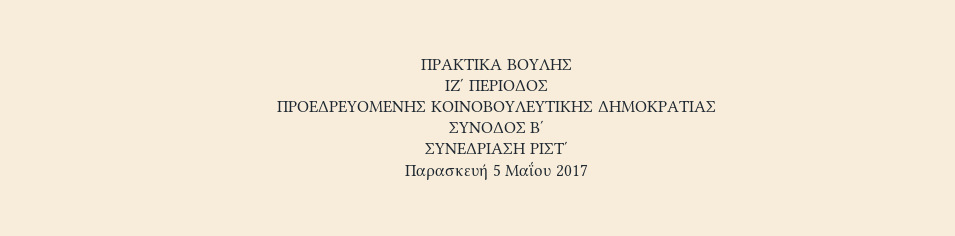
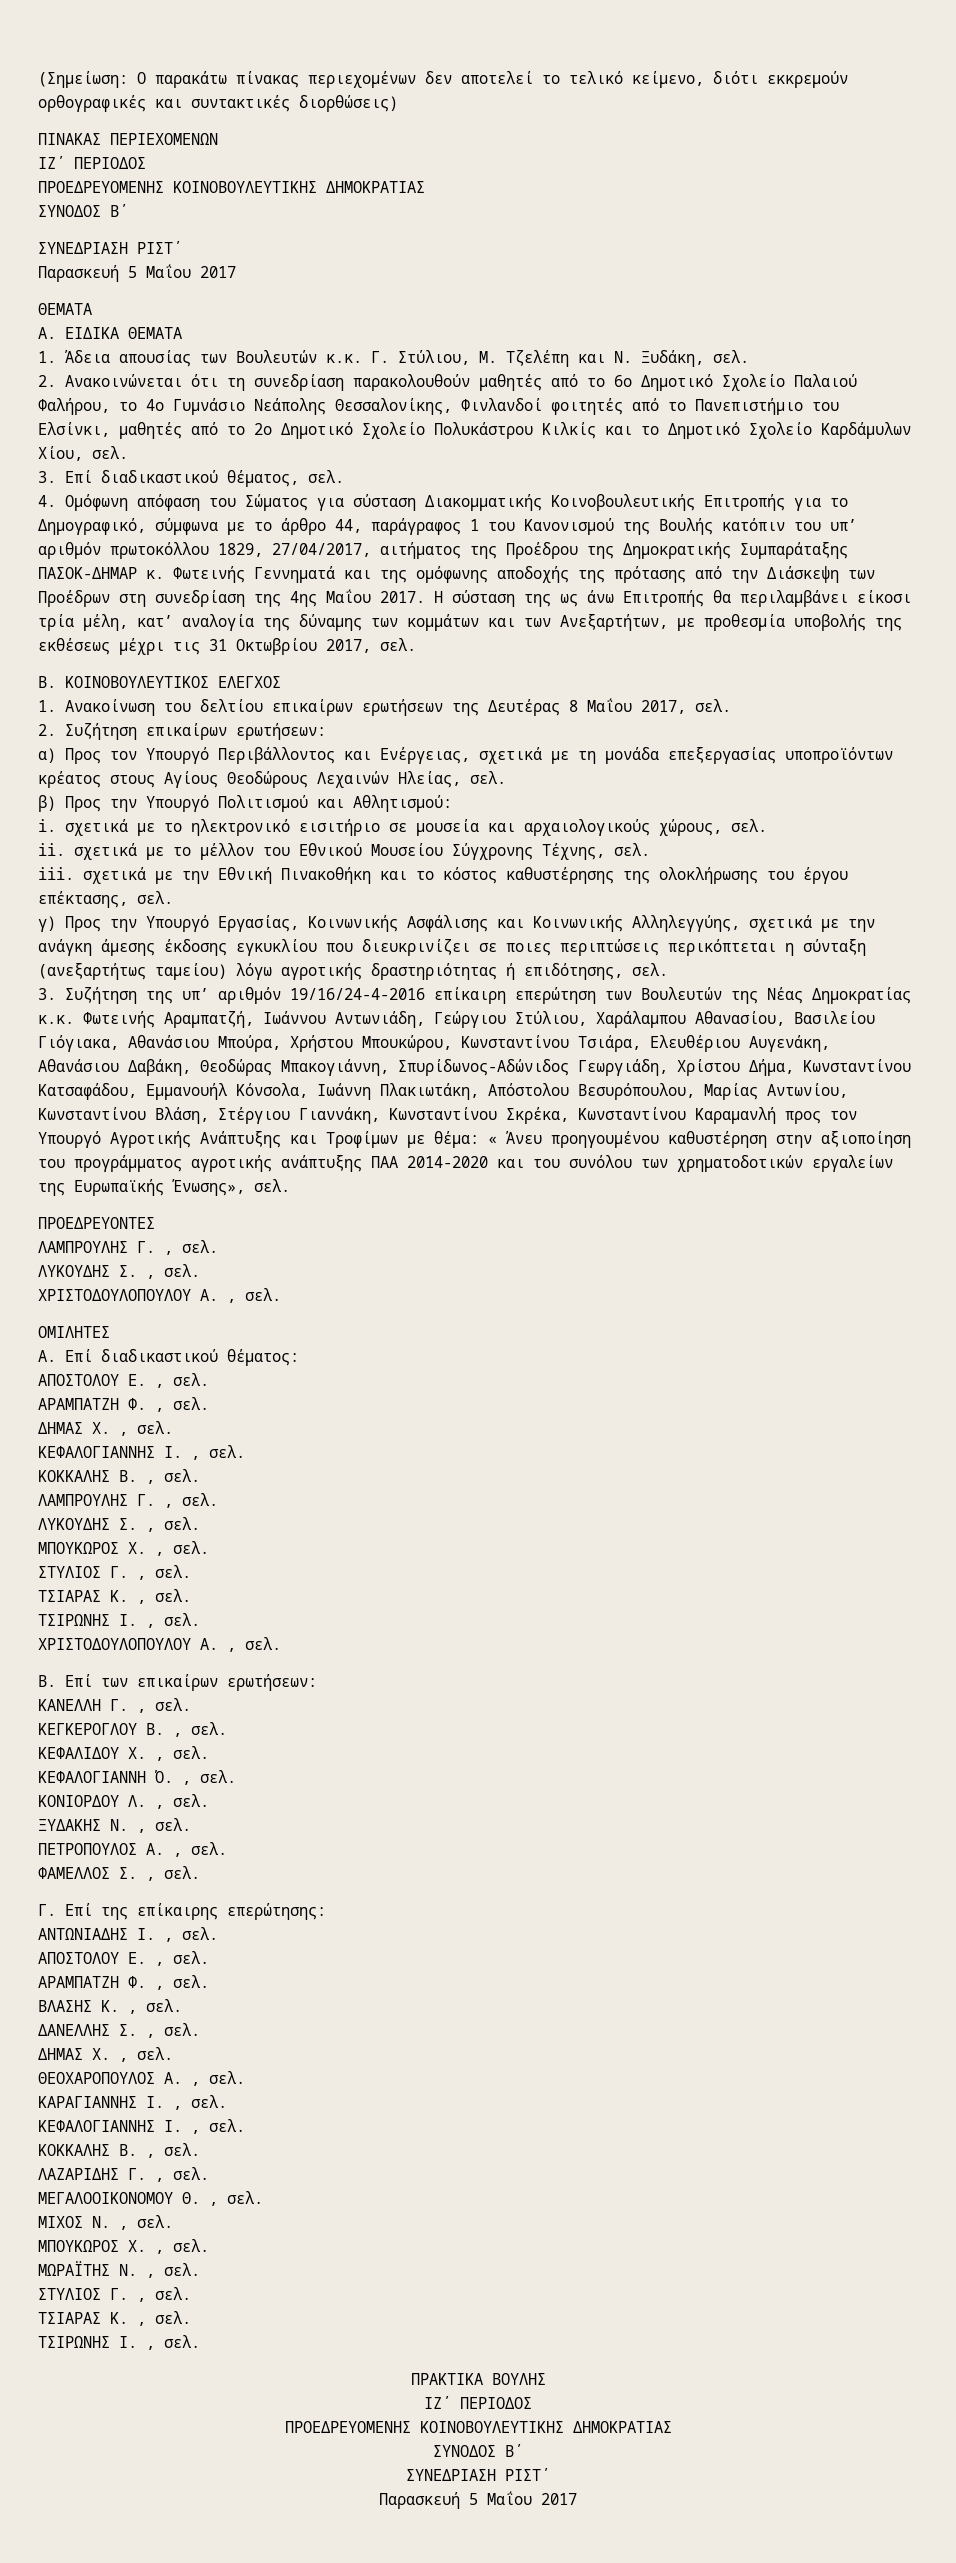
(421, 64) none -> [38,71,848,88] [38,95,398,112] [38,133,218,145] [38,156,146,169] [38,181,425,193] [38,204,128,217] [38,241,182,254] [38,264,236,282] [38,303,92,315] [38,327,182,339] [38,350,749,367] [38,374,857,391] [38,398,839,415] [38,422,911,439] [38,446,128,461] [38,470,344,487] [38,494,848,511] [38,518,857,535] [38,542,848,559] [38,566,875,583] [38,589,911,607] [38,614,902,631] [38,638,416,655] [38,676,281,688] [38,698,731,716] [38,723,326,740] [38,747,893,764] [38,771,506,788] [38,795,452,812] [38,819,767,836] [38,843,650,860] [38,867,848,884] [38,891,173,908] [38,915,875,932] [38,939,866,956] [38,963,668,980] [38,987,911,1004] [38,1011,875,1028] [38,1035,830,1052] [38,1059,911,1076] [38,1083,848,1100] [38,1107,857,1124] [38,1131,911,1148] [38,1155,893,1172] [38,1179,290,1196] [38,1217,155,1229] [38,1240,218,1255] [38,1264,200,1279] [38,1288,281,1303] [38,1326,110,1338] [38,1349,299,1366] [38,1373,209,1388] [38,1397,209,1412] [38,1421,173,1436] [38,1445,245,1460] [38,1469,200,1484] [38,1493,218,1508] [38,1517,200,1532] [38,1541,209,1556] [38,1565,191,1580] [38,1589,191,1604] [38,1613,200,1628] [38,1637,281,1652] [38,1674,317,1691] [38,1698,191,1713] [38,1722,227,1737] [38,1746,209,1761] [38,1770,236,1785] [38,1794,209,1809] [38,1818,191,1833] [38,1842,227,1857] [38,1866,200,1881] [38,1903,326,1920] [38,1927,218,1942] [38,1951,209,1966] [38,1975,209,1990] [38,1999,182,2014] [38,2023,200,2038] [38,2047,173,2062] [38,2071,245,2086] [38,2095,227,2110] [38,2119,245,2134] [38,2143,200,2158] [38,2167,209,2182] [38,2191,263,2206] [38,2215,173,2230] [38,2239,209,2254] [38,2261,200,2278] [38,2287,191,2302] [38,2311,191,2326] [38,2335,200,2350] (Σημείωση: Ο παρακάτω πίνακας περιεχομένων δεν αποτελεί το τελικό κείμενο, διότι εκκρεμούν ορθογραφικές και συντακτικές διορθώσεις) // ΠΙΝΑΚΑΣ ΠΕΡΙΕΧΟΜΕΝΩΝ // ΙΖ΄ ΠΕΡΙΟΔΟΣ // ΠΡΟΕΔΡΕΥΟΜΕΝΗΣ ΚΟΙΝΟΒΟΥΛΕΥΤΙΚΗΣ ΔΗΜΟΚΡΑΤΙΑΣ // ΣΥΝΟΔΟΣ Β΄ // ΣΥΝΕΔΡΙΑΣΗ ΡΙΣΤ΄ // Παρασκευή 5 Μαΐου 2017 // ΘΕΜΑΤΑ // Α. ΕΙΔΙΚΑ ΘΕΜΑΤΑ // 1. Άδεια απουσίας των Βουλευτών κ.κ. Γ. Στύλιου, Μ. Τζελέπη και Ν. Ξυδάκη, σελ. // 2. Ανακοινώνεται ότι τη συνεδρίαση παρακολουθούν μαθητές από το 6ο Δημοτικό Σχολείο Παλαιού Φαλήρου, το 4ο Γυμνάσιο Νεάπολης Θεσσαλονίκης, Φινλανδοί φοιτητές από το Πανεπιστήμιο του Ελσίνκι, μαθητές από το 2ο Δημοτικό Σχολείο Πολυκάστρου Κιλκίς και το Δημοτικό Σχολείο Καρδάμυλων Χίου, σελ. // 3. Επί διαδικαστικού θέματος, σελ. // 4. Ομόφωνη απόφαση του Σώματος για σύσταση Διακομματικής Κοινοβουλευτικής Επιτροπής για το Δημογραφικό, σύμφωνα με το άρθρο 44, παράγραφος 1 του Κανονισμού της Βουλής κατόπιν του υπ’ αριθμόν πρωτοκόλλου 1829, 27/04/2017, αιτήματος της Προέδρου της Δημοκρατικής Συμπαράταξης ΠΑΣΟΚ-ΔΗΜΑΡ κ. Φωτεινής Γεννηματά και της ομόφωνης αποδοχής της πρότασης από την Διάσκεψη των Προέδρων στη συνεδρίαση της 4ης Μαΐου 2017. Η σύσταση της ως άνω Επιτροπής θα περιλαμβάνει είκοσι τρία μέλη, κατ’ αναλογία της δύναμης των κομμάτων και των Ανεξαρτήτων, με προθεσμία υποβολής της εκθέσεως μέχρι τις 31 Οκτωβρίου 2017, σελ. // Β. ΚΟΙΝΟΒΟΥΛΕΥΤΙΚΟΣ ΕΛΕΓΧΟΣ // 1. Ανακοίνωση του δελτίου επικαίρων ερωτήσεων της Δευτέρας 8 Μαΐου 2017, σελ. // 2. Συζήτηση επικαίρων ερωτήσεων: // α) Προς τον Υπουργό Περιβάλλοντος και Ενέργειας, σχετικά με τη μονάδα επεξεργασίας υποπροϊόντων κρέατος στους Αγίους Θεοδώρους Λεχαινών Ηλείας, σελ. // β) Προς την Υπουργό Πολιτισμού και Αθλητισμού: // i. σχετικά με το ηλεκτρονικό εισιτήριο σε μουσεία και αρχαιολογικούς χώρους, σελ. // ii. σχετικά με το μέλλον του Εθνικού Μουσείου Σύγχρονης Τέχνης, σελ. // iii. σχετικά με την Εθνική Πινακοθήκη και το κόστος καθυστέρησης της ολοκλήρωσης του έργου επέκτασης, σελ. // γ) Προς την Υπουργό Εργασίας, Κοινωνικής Ασφάλισης και Κοινωνικής Αλληλεγγύης, σχετικά με την ανάγκη άμεσης έκδοσης εγκυκλίου που διευκρινίζει σε ποιες περιπτώσεις περικόπτεται η σύνταξη (ανεξαρτήτως ταμείου) λόγω αγροτικής δραστηριότητας ή επιδότησης, σελ. // 3. Συζήτηση της υπ’ αριθμόν 19/16/24-4-2016 επίκαιρη επερώτηση των Βουλευτών της Νέας Δημοκρατίας κ.κ. Φωτεινής Αραμπατζή, Ιωάννου Αντωνιάδη, Γεώργιου Στύλιου, Χαράλαμπου Αθανασίου, Βασιλείου Γιόγιακα, Αθανάσιου Μπούρα, Χρήστου Μπουκώρου, Κωνσταντίνου Τσιάρα, Ελευθέριου Αυγενάκη, Αθανάσιου Δαβάκη, Θεοδώρας Μπακογιάννη, Σπυρίδωνος-Αδώνιδος Γεωργιάδη, Χρίστου Δήμα, Κωνσταντίνου Κατσαφάδου, Εμμανουήλ Κόνσολα, Ιωάννη Πλακιωτάκη, Απόστολου Βεσυρόπουλου, Μαρίας Αντωνίου, Κωνσταντίνου Βλάση, Στέργιου Γιαννάκη, Κωνσταντίνου Σκρέκα, Κωνσταντίνου Καραμανλή προς τον Υπουργό Αγροτικής Ανάπτυξης και Τροφίμων με θέμα: « Άνευ προηγουμένου καθυστέρηση στην αξιοποίηση του προγράμματος αγροτικής ανάπτυξης ΠΑΑ 2014-2020 και του συνόλου των χρηματοδοτικών εργαλείων της Ευρωπαϊκής Ένωσης», σελ. // ΠΡΟΕΔΡΕΥΟΝΤΕΣ // ΛΑΜΠΡΟΥΛΗΣ Γ. , σελ. // ΛΥΚΟΥΔΗΣ Σ. , σελ. // ΧΡΙΣΤΟΔΟΥΛΟΠΟΥΛΟΥ Α. , σελ. // ΟΜΙΛΗΤΕΣ // Α. Επί διαδικαστικού θέματος: // ΑΠΟΣΤΟΛΟΥ Ε. , σελ. // ΑΡΑΜΠΑΤΖΗ Φ. , σελ. // ΔΗΜΑΣ Χ. , σελ. // ΚΕΦΑΛΟΓΙΑΝΝΗΣ Ι. , σελ. // ΚΟΚΚΑΛΗΣ Β. , σελ. // ΛΑΜΠΡΟΥΛΗΣ Γ. , σελ. // ΛΥΚΟΥΔΗΣ Σ. , σελ. // ΜΠΟΥΚΩΡΟΣ Χ. , σελ. // ΣΤΥΛΙΟΣ Γ. , σελ. // ΤΣΙΑΡΑΣ Κ. , σελ. // ΤΣΙΡΩΝΗΣ Ι. , σελ. // ΧΡΙΣΤΟΔΟΥΛΟΠΟΥΛΟΥ Α. , σελ. // Β. Επί των επικαίρων ερωτήσεων: // ΚΑΝΕΛΛΗ Γ. , σελ. // ΚΕΓΚΕΡΟΓΛΟΥ Β. , σελ. // ΚΕΦΑΛΙΔΟΥ Χ. , σελ. // ΚΕΦΑΛΟΓΙΑΝΝΗ Ό. , σελ. // ΚΟΝΙΟΡΔΟΥ Λ. , σελ. // ΞΥΔΑΚΗΣ Ν. , σελ. // ΠΕΤΡΟΠΟΥΛΟΣ Α. , σελ. // ΦΑΜΕΛΛΟΣ Σ. , σελ. // Γ. Επί της επίκαιρης επερώτησης: // ΑΝΤΩΝΙΑΔΗΣ Ι. , σελ. // ΑΠΟΣΤΟΛΟΥ Ε. , σελ. // ΑΡΑΜΠΑΤΖΗ Φ. , σελ. // ΒΛΑΣΗΣ Κ. , σελ. // ΔΑΝΕΛΛΗΣ Σ. , σελ. // ΔΗΜΑΣ Χ. , σελ. // ΘΕΟΧΑΡΟΠΟΥΛΟΣ Α. , σελ. // ΚΑΡΑΓΙΑΝΝΗΣ Ι. , σελ. // ΚΕΦΑΛΟΓΙΑΝΝΗΣ Ι. , σελ. // ΚΟΚΚΑΛΗΣ Β. , σελ. // ΛΑΖΑΡΙΔΗΣ Γ. , σελ. // ΜΕΓΑΛΟΟΙΚΟΝΟΜΟΥ Θ. , σελ. // ΜΙΧΟΣ Ν. , σελ. // ΜΠΟΥΚΩΡΟΣ Χ. , σελ. // ΜΩΡΑΪΤΗΣ Ν. , σελ. // ΣΤΥΛΙΟΣ Γ. , σελ. // ΤΣΙΑΡΑΣ Κ. , σελ. // ΤΣΙΡΩΝΗΣ Ι. , σελ. //

